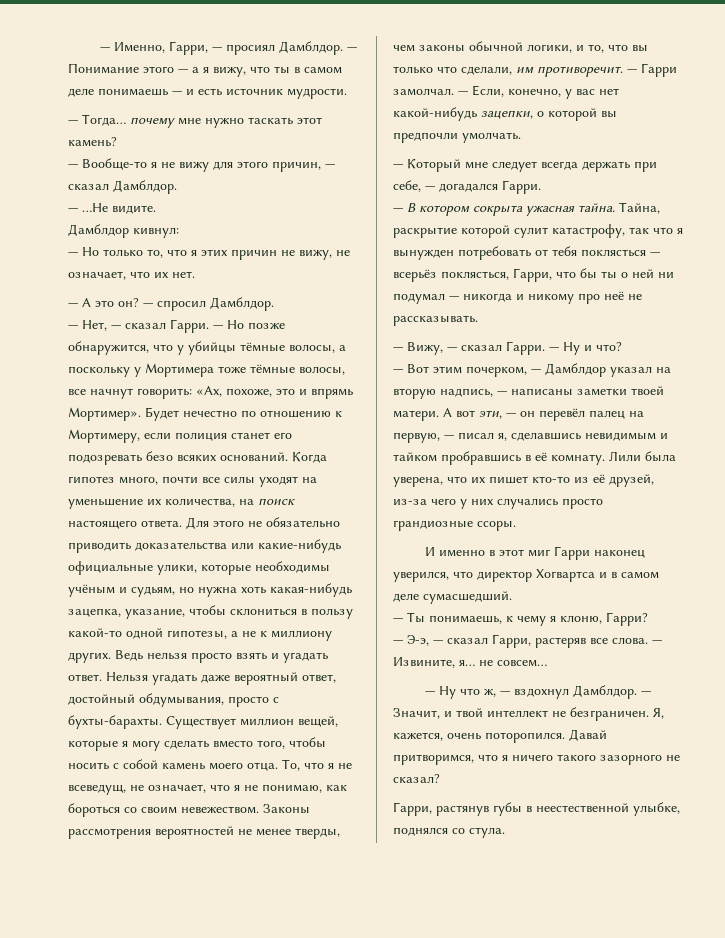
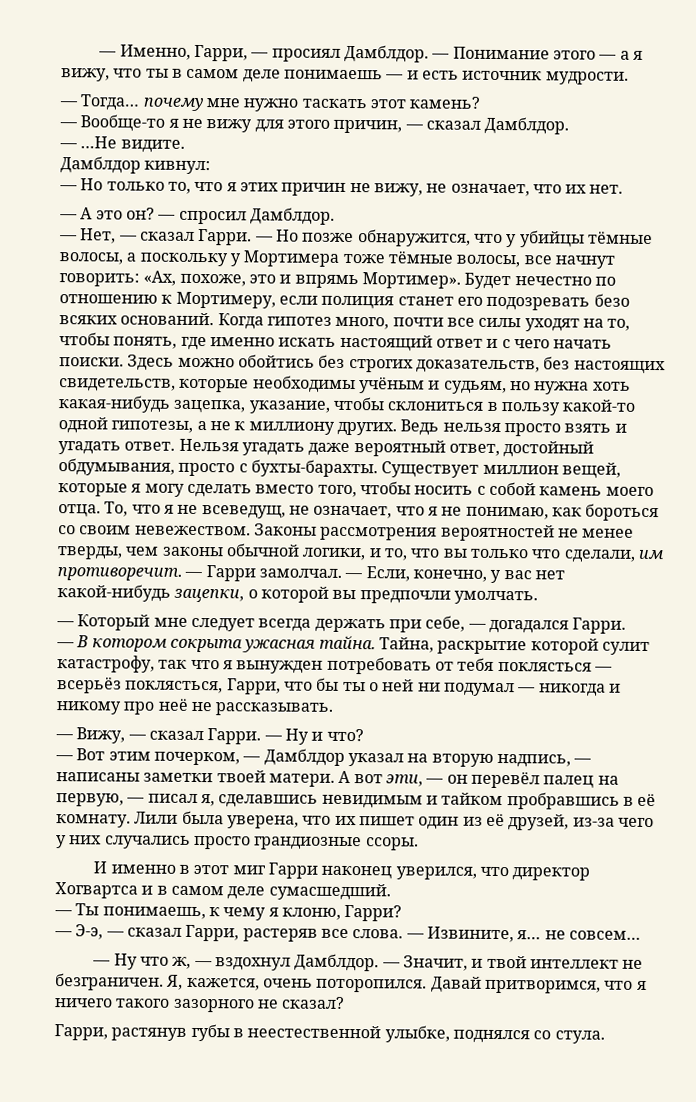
[68,498,295,509] [68,517,340,529] [68,539,341,553] [68,561,197,575] уменьшение их количества, на поиск настоящего ответа. Для этого не обязательно приводить доказательства или какие-нибудь официальные улики, -> [607,318,631,331] [59,332,613,352] [59,354,666,375] [59,378,176,392] то, чтобы понять, где именно искать настоящий ответ и с чего начать поиски. Здесь можно обойтись без строгих доказательств, без настоящих свидетельств,
[532,476,570,483] кто-то -> [418,816,460,830] один

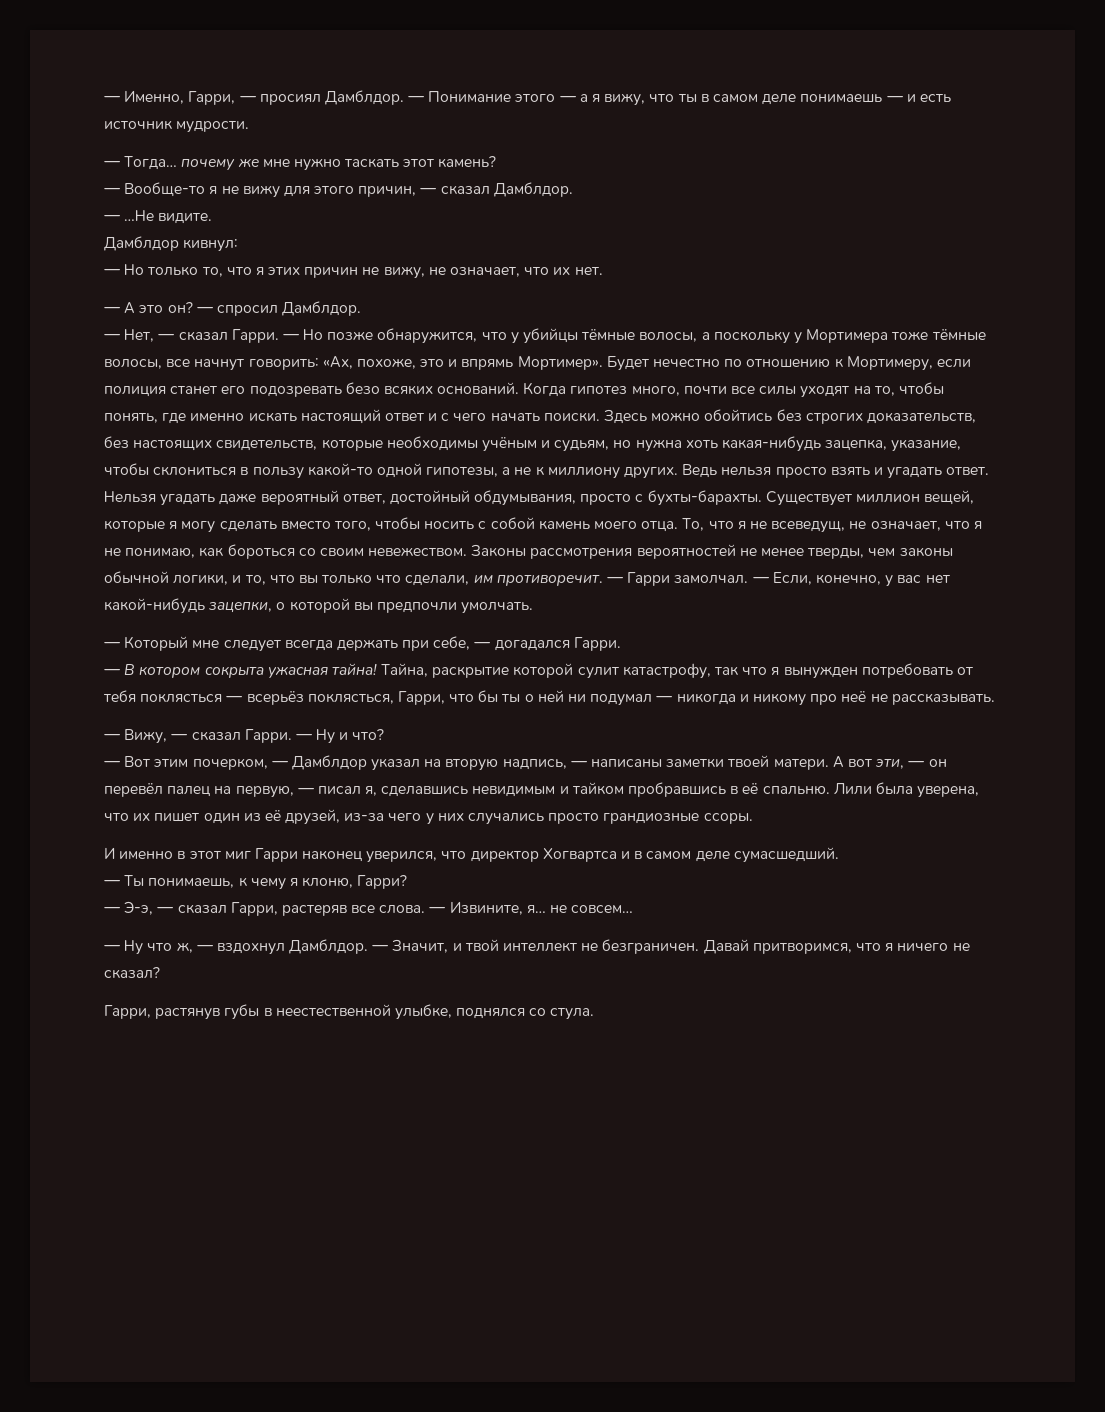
(204, 104) none -> [237,158,259,168] же
[318,635,376,650] тайна. -> [331,663,377,675] тайна!
[56,814,131,828] комнату. -> [762,786,830,795] спальню.
[166,974,428,993] Я, кажется, очень поторопился. -> (700, 946) none
[115,998,255,1013] такого зазорного -> (949, 947) none

